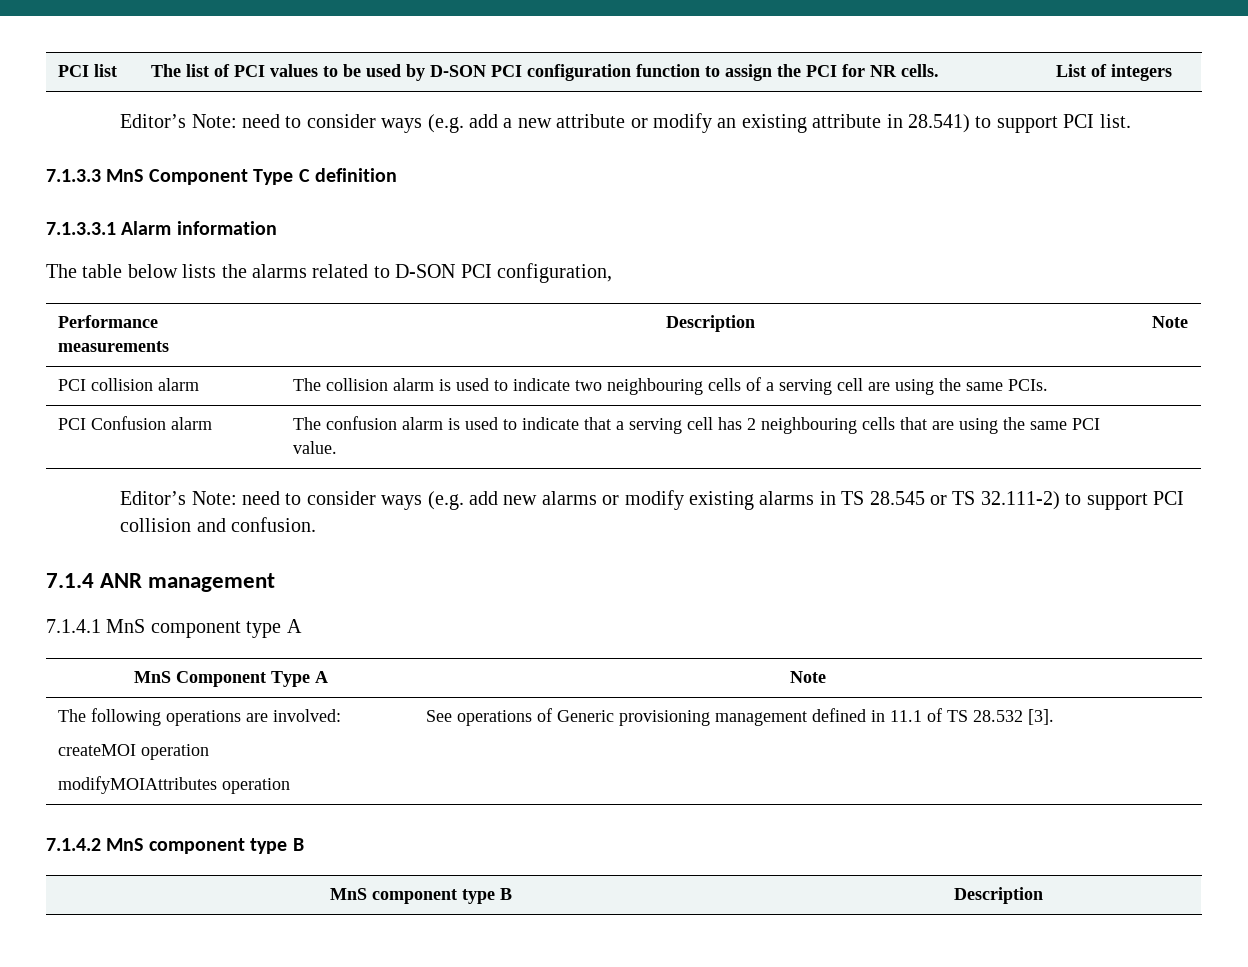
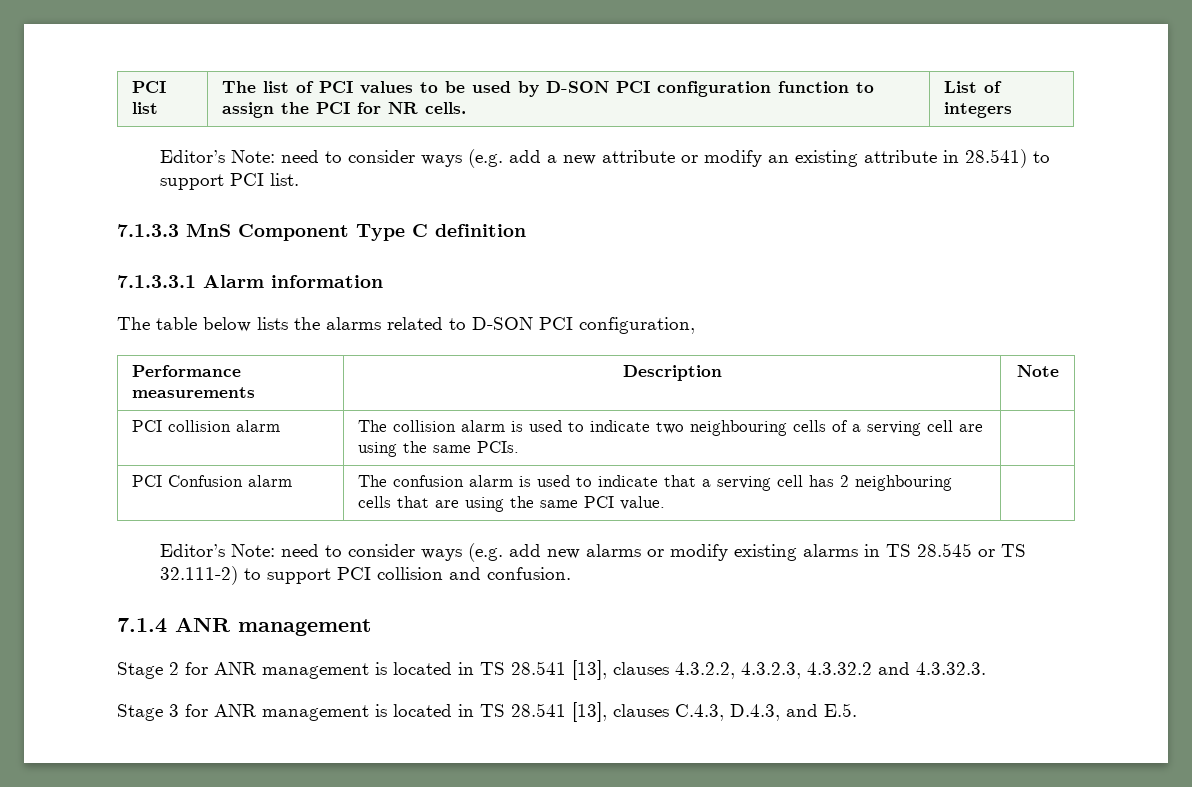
[46,619,302,638] [133,671,328,687] [790,671,826,683] [58,708,342,726] [58,744,210,760] [58,776,291,794] [426,708,1055,726] [46,838,304,854] [329,888,512,904] [953,887,1043,904] 7.1.4.1 MnS component type A // MnS Component Type A | Note // The following operations are involved: // createMOI operation // modifyMOIAttributes operation | See operations of Generic provisioning management defined in 11.1 of TS 28.532 [3]. // 7.1.4.2 MnS component type B // MnS component type B | Description -> [117,660,986,680] [117,702,857,722] Stage 2 for ANR management is located in TS 28.541 [13], clauses 4.3.2.2, 4.3.2.3, 4.3.32.2 and 4.3.32.3. // Stage 3 for ANR management is located in TS 28.541 [13], clauses C.4.3, D.4.3, and E.5.

